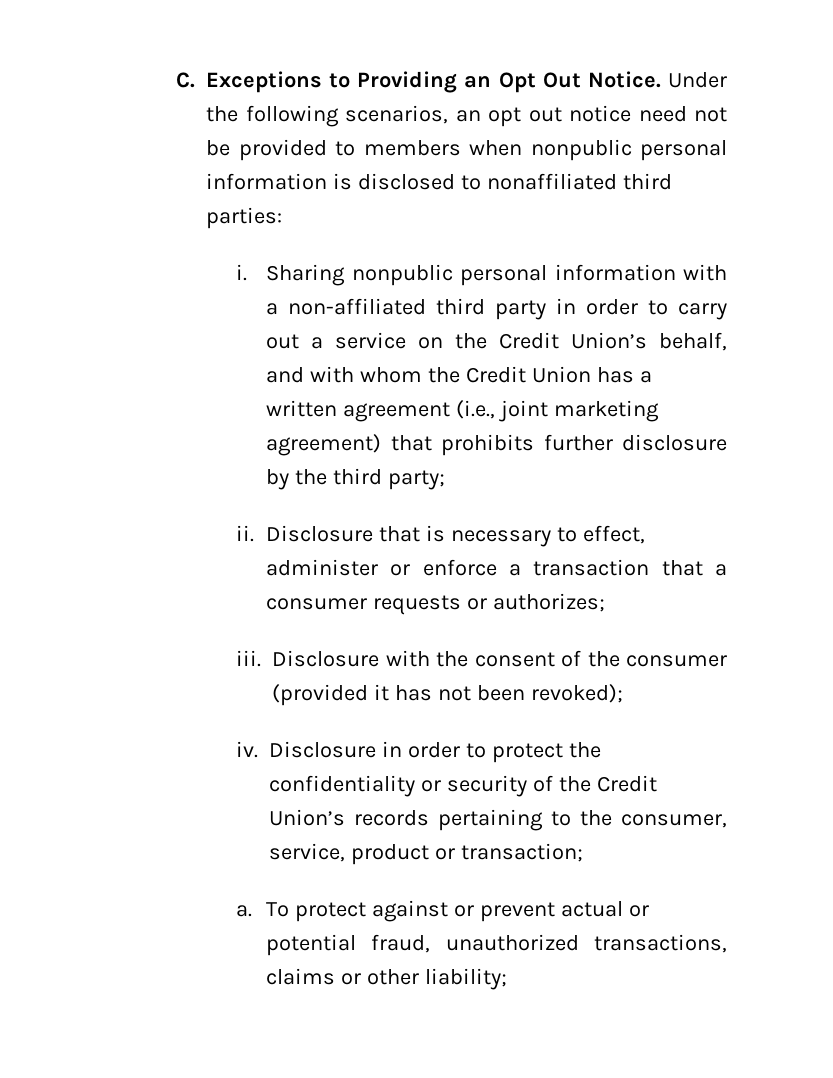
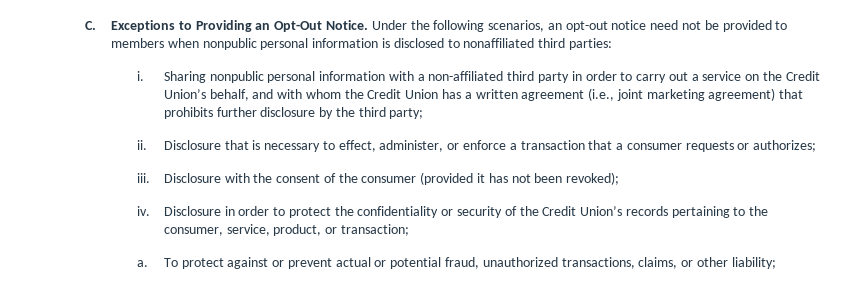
[498,72,581,93] Opt Out -> [274,21,323,32] Opt-Out
[488,107,562,127] opt out -> [565,21,608,32] opt-out
[266,559,379,576] administer -> [379,140,444,152] administer,
[350,844,429,865] product -> [273,224,322,236] product,
[266,968,336,985] claims -> [638,257,678,269] claims,

